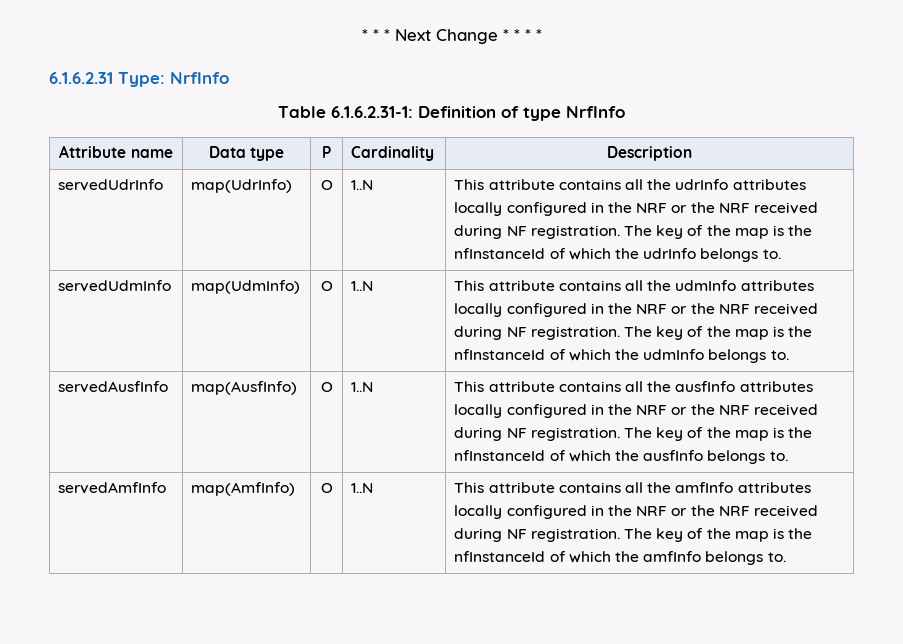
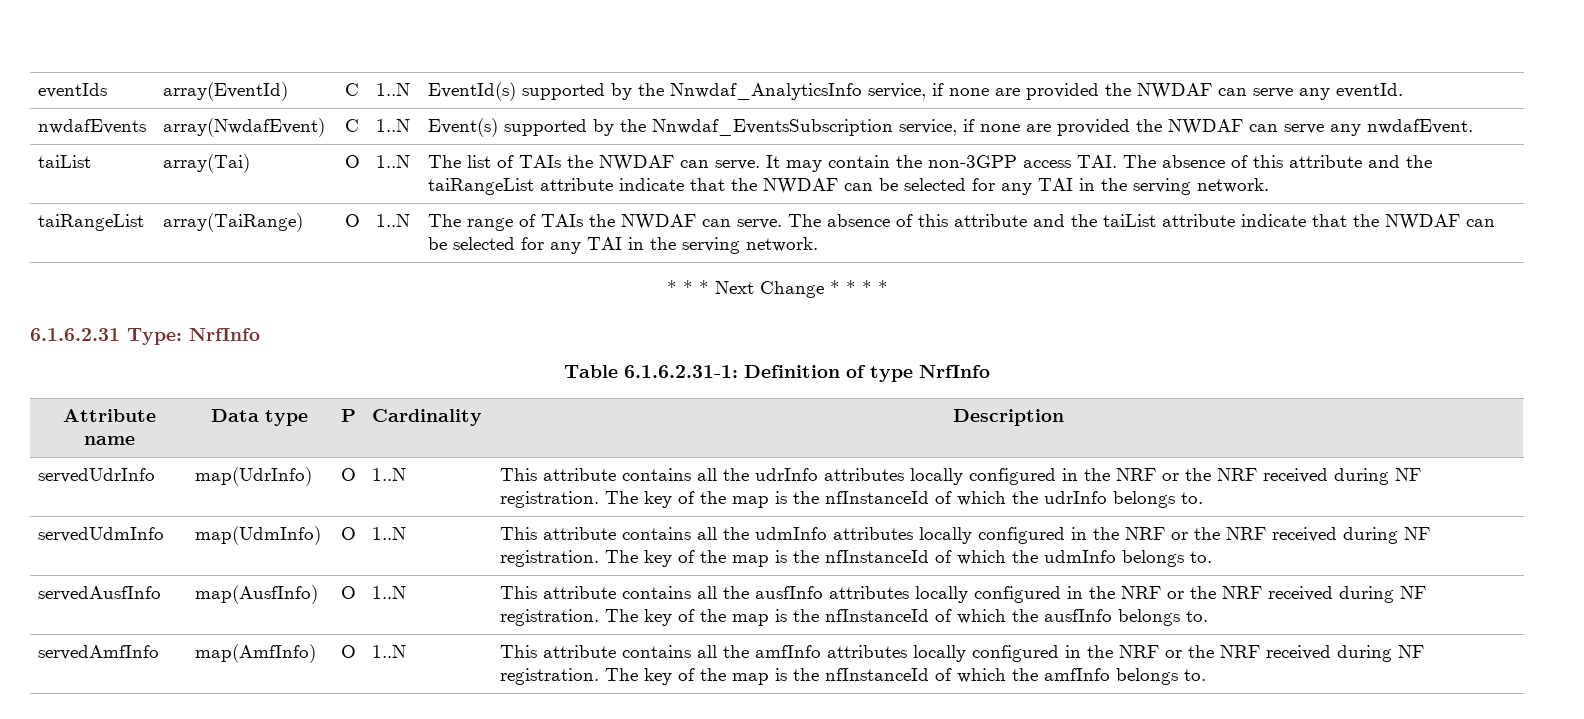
(361, 35) none -> [38,83,108,98] [163,82,289,101] [345,83,359,96] [376,83,411,96] [428,82,1404,101] [38,119,147,134] [163,118,326,137] [345,119,359,132] [376,119,411,132] [428,118,1474,137] [38,155,92,168] [163,154,251,173] [344,155,360,168] [376,155,411,168] [428,155,1433,172] [428,178,1270,195] [38,214,145,231] [163,213,304,232] [344,214,360,227] [376,214,411,227] [428,214,1496,231] [428,237,819,254] eventIds | array(EventId) | C | 1..N | EventId(s) supported by the Nnwdaf_AnalyticsInfo service, if none are provided the NWDAF can serve any eventId. // nwdafEvents | array(NwdafEvent) | C | 1..N | Event(s) supported by the Nnwdaf_EventsSubscription service, if none are provided the NWDAF can serve any nwdafEvent. // taiList | array(Tai) | O | 1..N | The list of TAIs the NWDAF can serve. It may contain the non-3GPP access TAI. The absence of this attribute and the taiRangeList attribute indicate that the NWDAF can be selected for any TAI in the serving network. // taiRangeList | array(TaiRange) | O | 1..N | The range of TAIs the NWDAF can serve. The absence of this attribute and the taiList attribute indicate that the NWDAF can be selected for any TAI in the serving network. //

